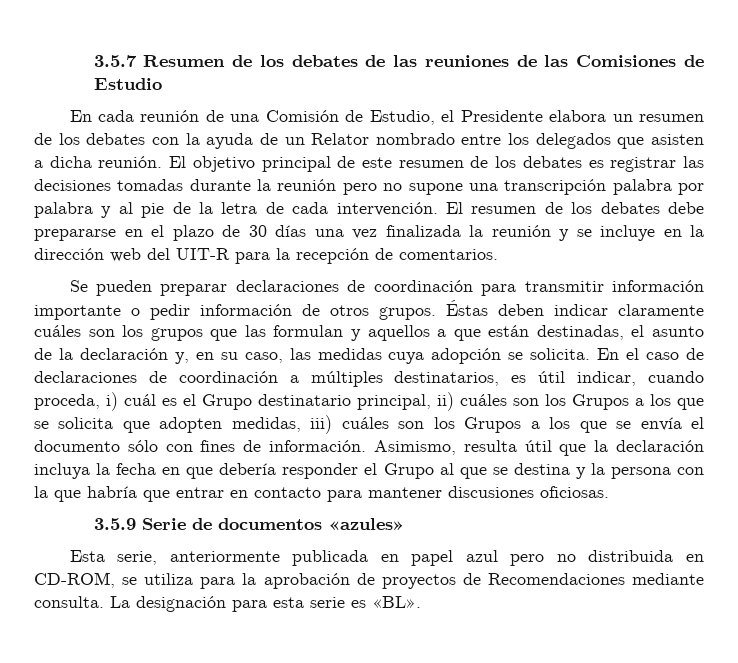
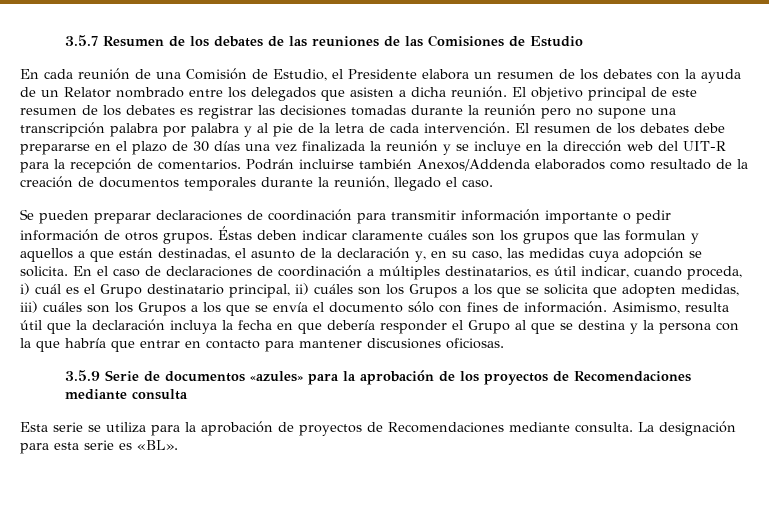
(498, 254) none -> [246,159,748,171] [20,176,493,191] Podrán incluirse también Anexos/Addenda elaborados como resultado de la creación de documentos temporales durante la reunión, llegado el caso.
[69,550,704,566] [34,572,115,588] // Esta serie, anteriormente publicada en papel azul pero no distribuida en CD-ROM, -> [308,370,692,385] [65,389,189,400] [20,422,83,432] para la aprobación de los proyectos de Recomendaciones mediante consulta // Esta serie

